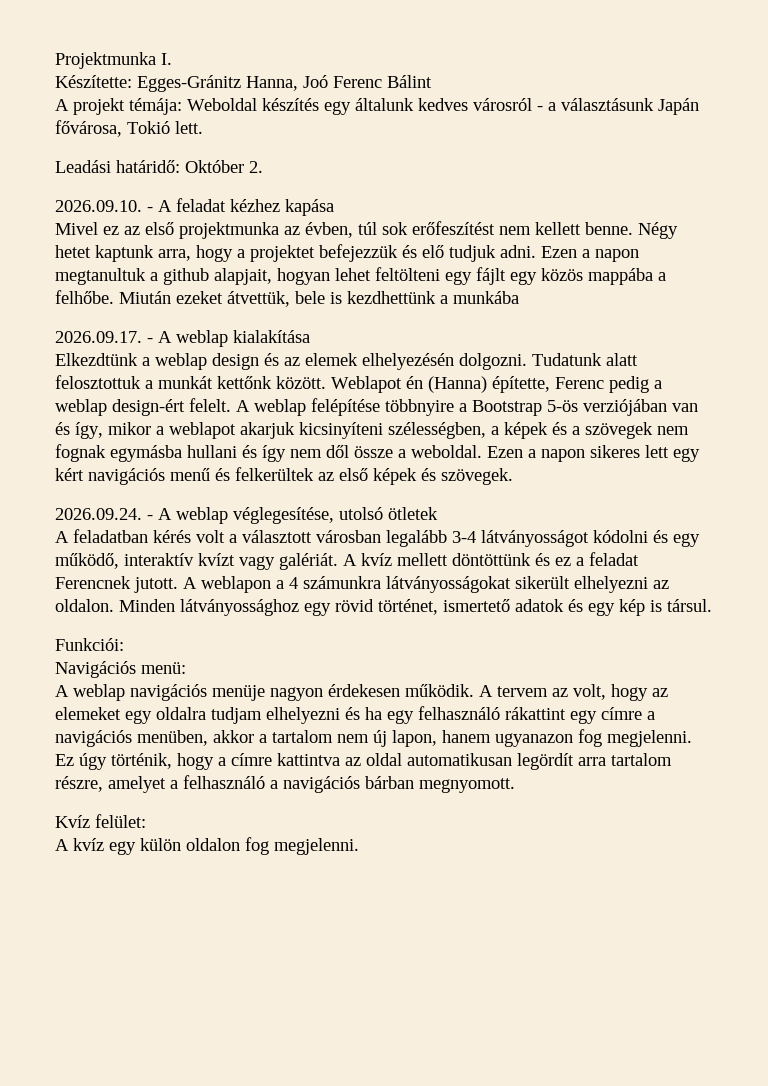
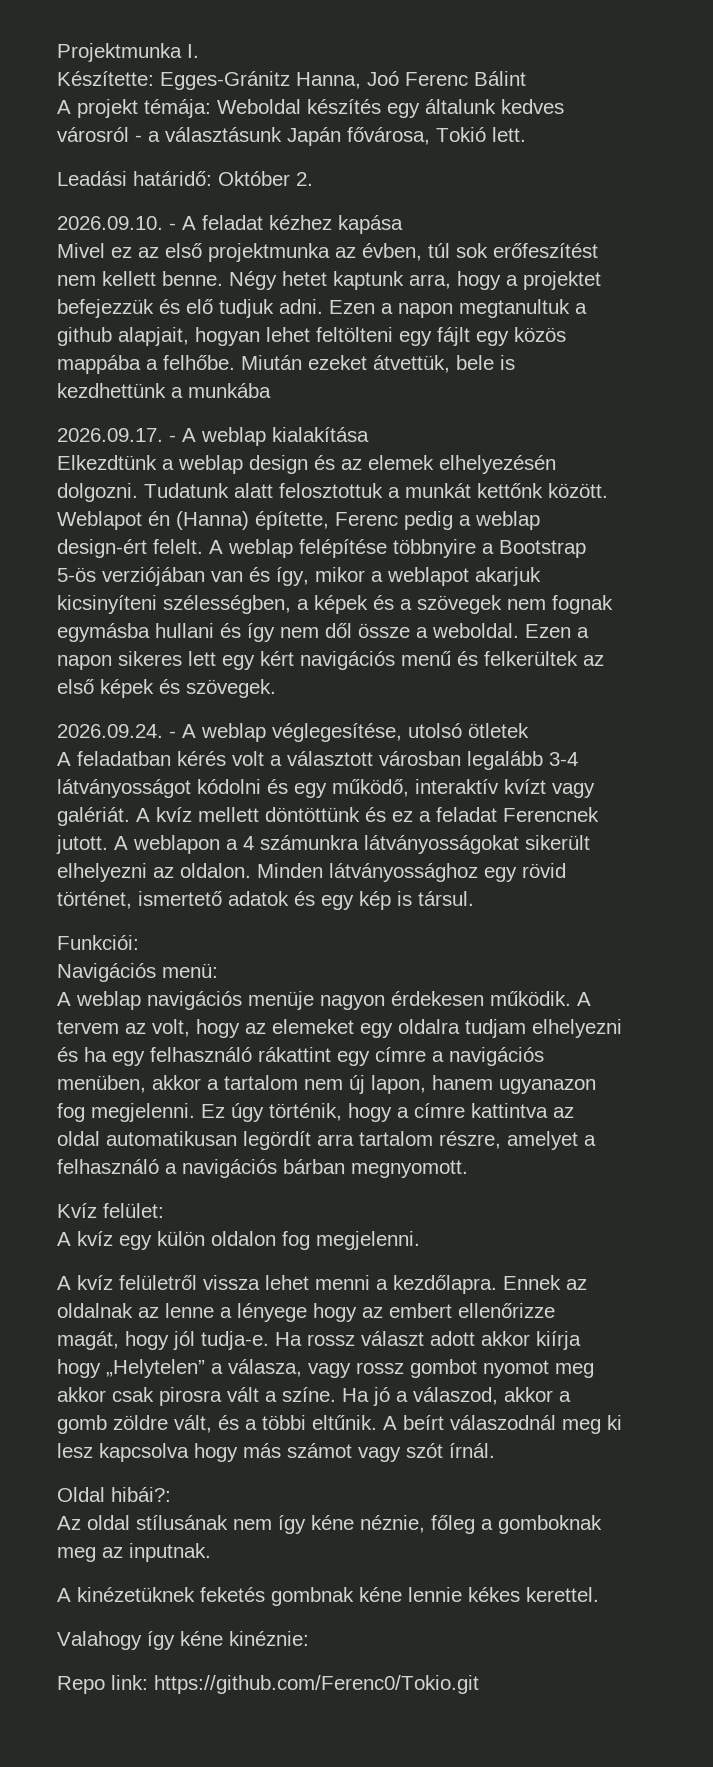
(359, 846) none -> [57,1275,587,1294] [57,1303,555,1322] [57,1331,581,1350] [57,1359,594,1378] [57,1387,571,1406] [57,1415,622,1434] [57,1443,495,1462] [57,1487,171,1502] [57,1515,602,1534] [57,1543,211,1562] [57,1587,599,1606] [57,1631,309,1650] [57,1675,479,1694] // A kvíz felületről vissza lehet menni a kezdőlapra. Ennek az oldalnak az lenne a lényege hogy az embert ellenőrizze magát, hogy jól tudja-e. Ha rossz választ adott akkor kiírja hogy „Helytelen” a válasza, vagy rossz gombot nyomot meg akkor csak pirosra vált a színe. Ha jó a válaszod, akkor a gomb zöldre vált, és a többi eltűnik. A beírt válaszodnál meg ki lesz kapcsolva hogy más számot vagy szót írnál. // Oldal hibái?: // Az oldal stílusának nem így kéne néznie, főleg a gomboknak meg az inputnak. // A kinézetüknek feketés gombnak kéne lennie kékes kerettel. // Valahogy így kéne kinéznie: // Repo link: https://github.com/Ferenc0/Tokio.git

